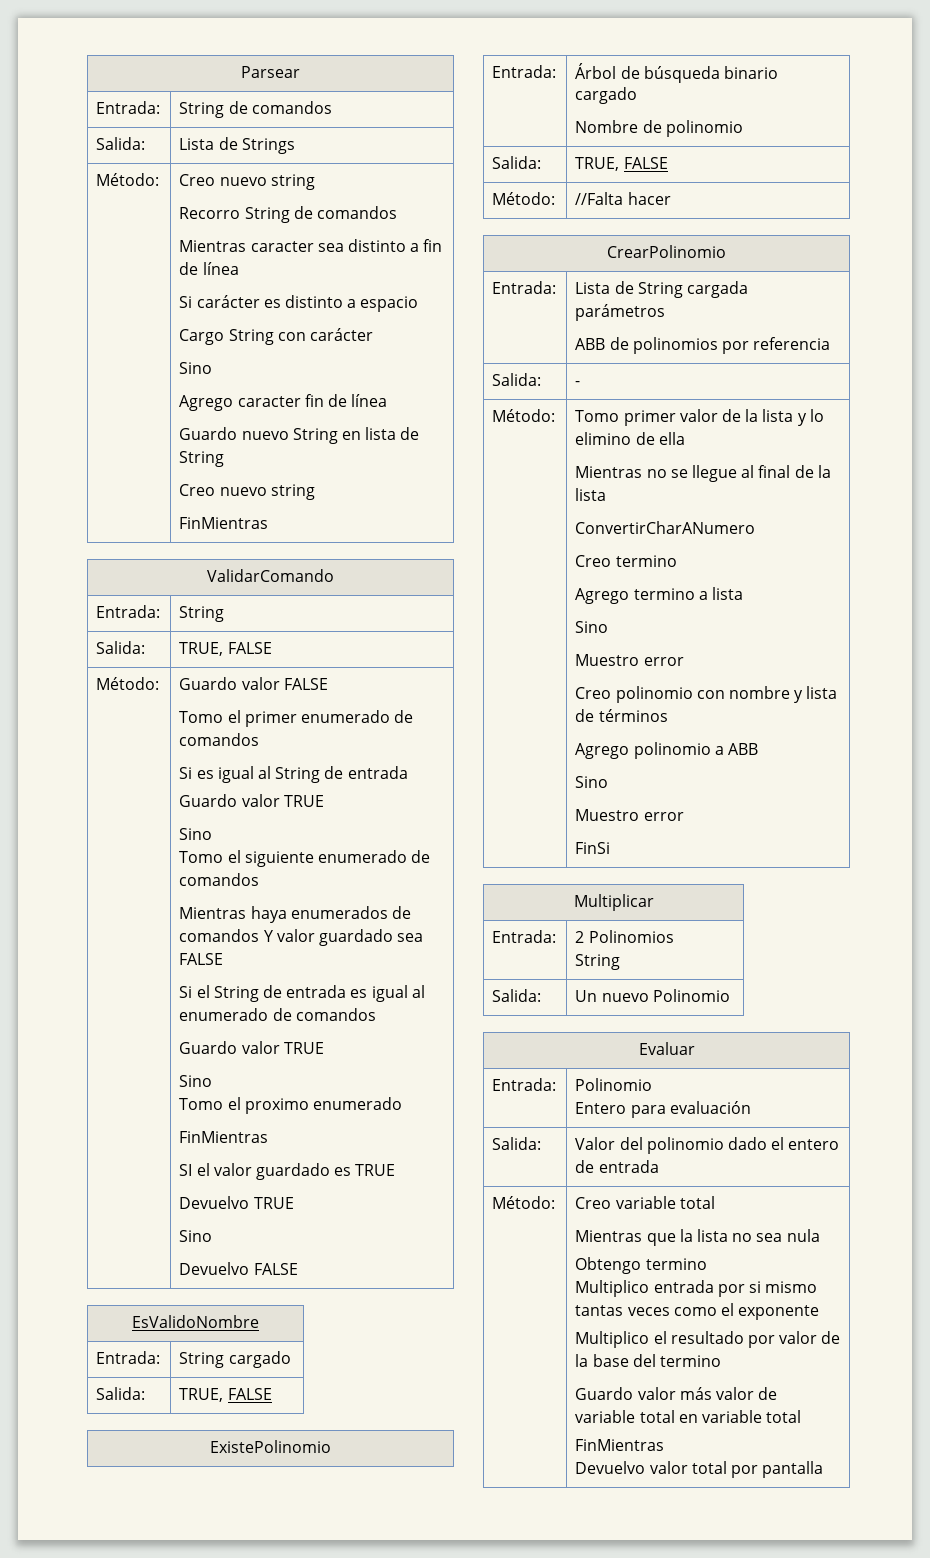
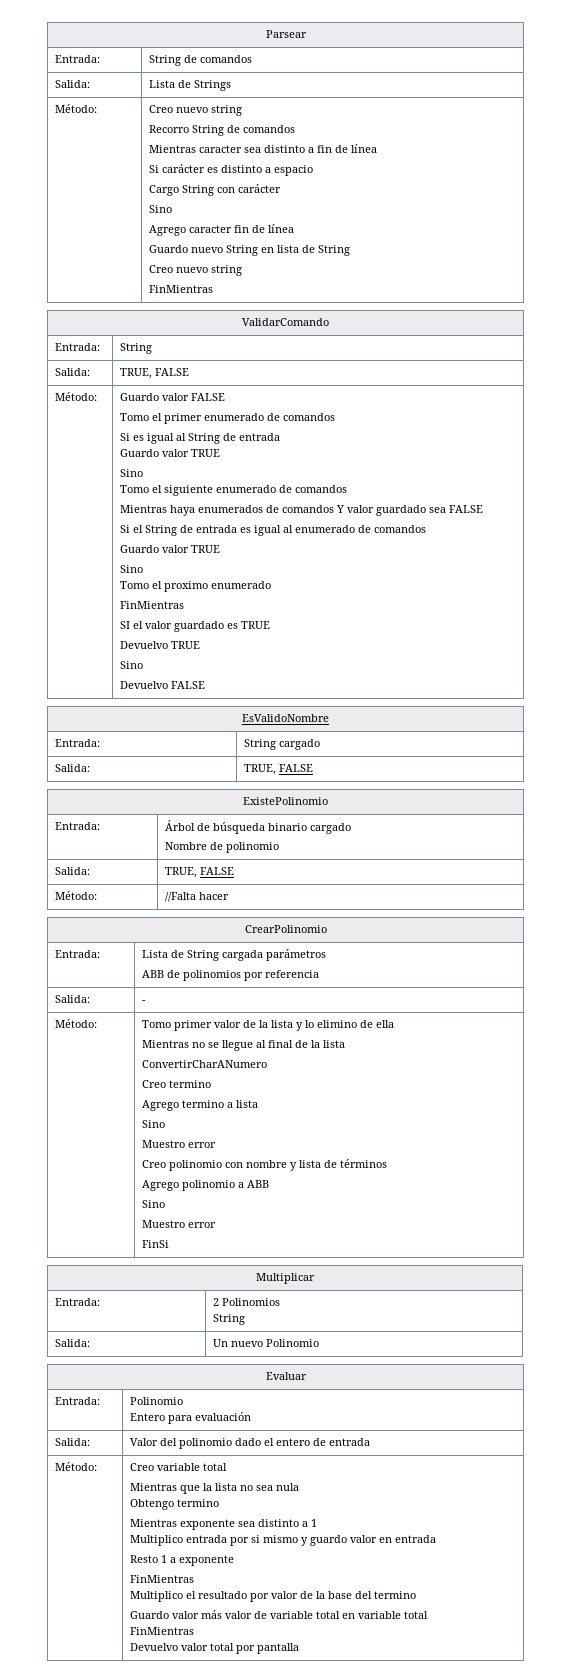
(707, 1264) none -> [130,1519,318,1530] // Mientras exponente sea distinto a 1
[575,1303,820,1320] tantas veces como el exponente -> [301,1535,437,1546] [130,1555,235,1566] [130,1575,195,1583] y guardo valor en entrada // Resto 1 a exponente // FinMientras

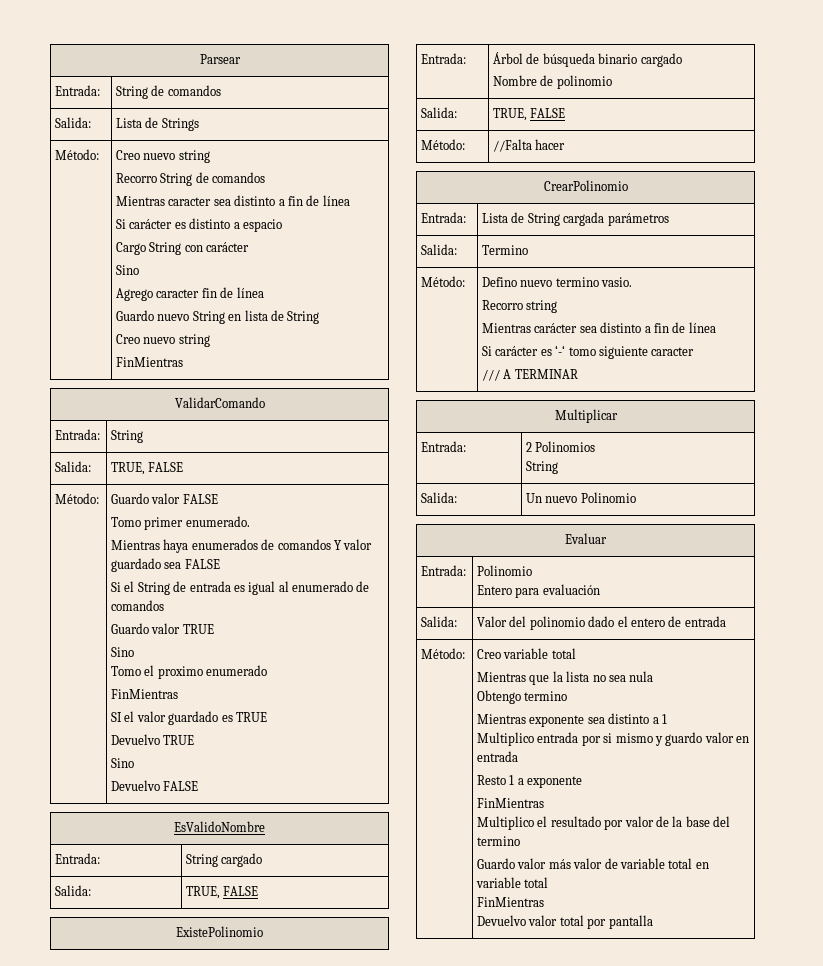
[152,413,336,424] [120,433,281,444] [120,449,221,457] [120,469,144,477] [120,485,348,496] el primer enumerado de comandos // Si es igual al String de entrada // Guardo valor TRUE // Sino // Tomo el siguiente enumerado de comandos -> [144,516,250,530] primer enumerado.
[142,970,320,981] [55,995,91,1003] [142,1000,147,1003] [55,1019,98,1028] [142,1020,395,1031] [142,1040,346,1051] [142,1060,268,1068] [142,1080,212,1088] [142,1100,259,1111] [142,1120,166,1128] [142,1140,217,1148] [142,1159,388,1171] [142,1180,270,1191] [142,1200,166,1208] [142,1220,217,1228] [142,1240,170,1248] // ABB de polinomios por referencia // Salida: | - // Método: | Tomo primer valor de la lista y lo elimino de ella // Mientras no se llegue al final de la lista // ConvertirCharANumero // Creo termino // Agrego termino a lista // Sino // Muestro error // Creo polinomio con nombre y lista de términos // Agrego polinomio a ABB // Sino // Muestro error // FinSi -> [421,244,458,255] [482,245,529,255] [421,276,466,287] [482,277,633,287] [482,300,558,313] [482,322,716,333] [482,345,695,359] [482,369,578,381] // Salida: | Termino // Método: | Defino nuevo termino vasio. // Recorro string // Mientras carácter sea distinto a fin de línea // Si carácter es ‘-‘ tomo siguiente caracter // /// A TERMINAR

